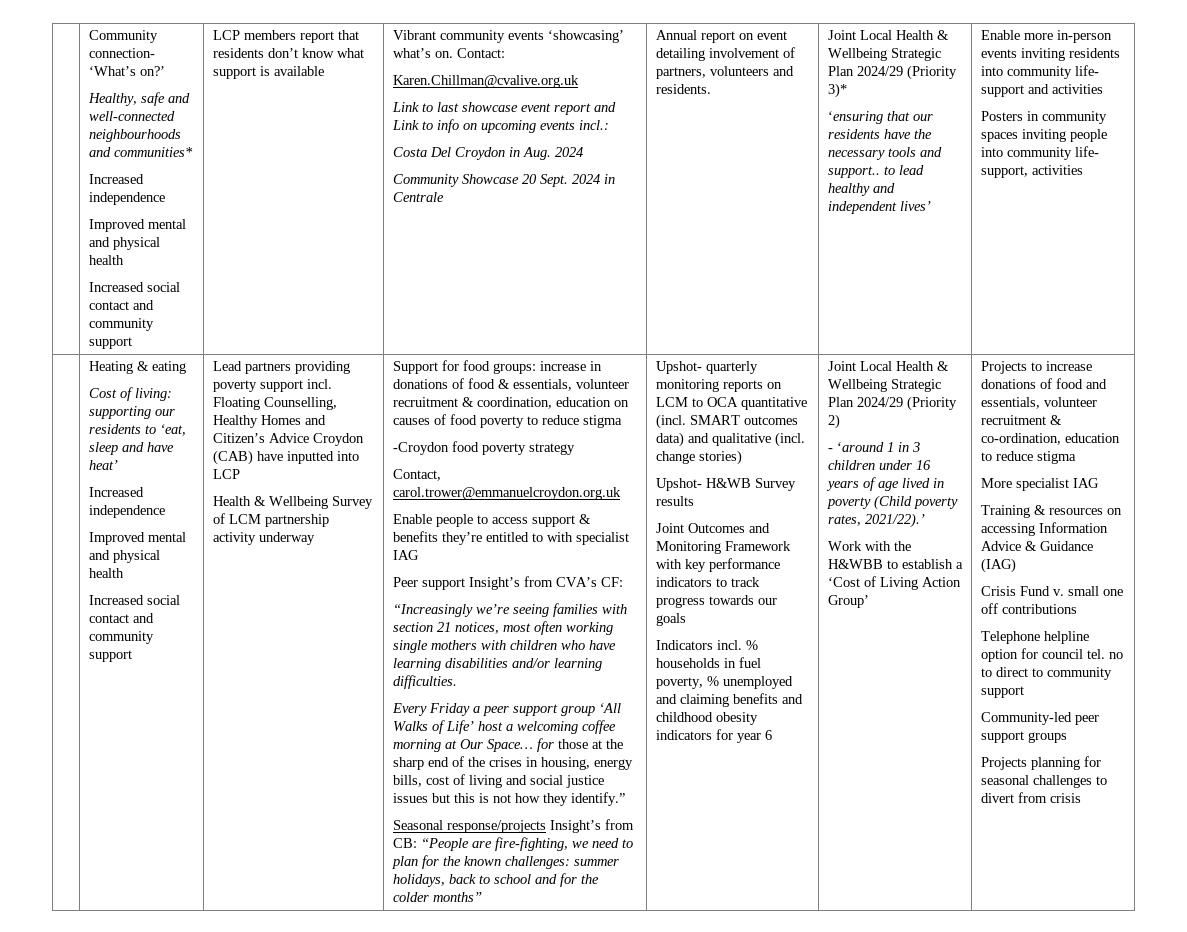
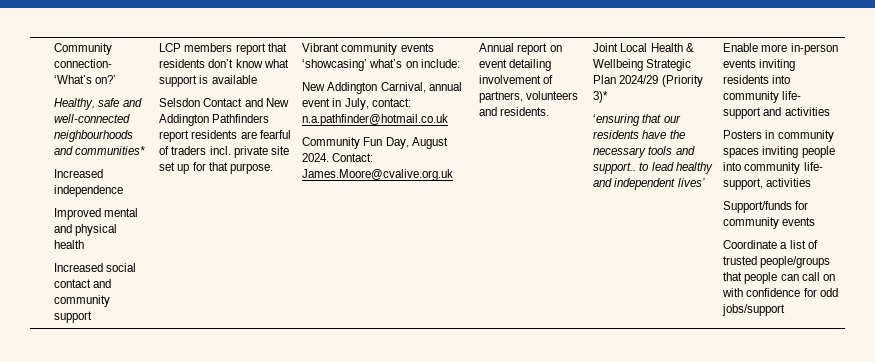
(324, 71) none -> [159,98,289,107] [159,114,270,126] [159,130,291,142] [159,146,289,158] [159,162,273,174] // Selsdon Contact and New Addington Pathfinders report residents are fearful of traders incl. private site set up for that purpose.
[434,48,505,58] [392,75,579,88] [391,102,616,115] [391,119,609,133] [392,147,583,160] [392,174,615,187] [392,192,444,202] on. Contact: // Karen.Chillman@cvalive.org.uk // Link to last showcase event report and Link to info on upcoming events incl.: // Costa Del Croydon in Aug. 2024 // Community Showcase 20 Sept. 2024 in Centrale -> [405,59,460,68] [302,82,462,94] [302,98,411,110] [302,114,449,126] [302,137,448,149] [302,153,374,162] [302,169,454,181] on include: // New Addington Carnival, annual event in July, contact: n.a.pathfinder@hotmail.co.uk // Community Fun Day, August 2024. Contact: James.Moore@cvalive.org.uk
[88,361,186,374] [88,387,172,401] [88,406,175,419] [88,424,186,436] [88,442,174,455] [88,460,118,470] [88,487,144,497] [88,505,165,518] [88,532,186,545] [88,550,160,563] [88,568,124,578] [88,595,180,605] [88,613,154,623] [88,631,154,644] [88,650,132,662] [212,361,350,374] [212,379,332,392] [212,397,337,410] [212,415,326,428] [212,433,364,446] [212,450,359,465] [212,469,240,479] [212,496,373,509] [212,513,329,527] [212,532,315,545] [392,360,602,374] [392,378,629,391] [392,397,629,409] [392,414,622,428] [392,441,575,455] [392,469,441,481] [392,487,621,500] [392,514,591,527] [392,531,629,545] [392,550,419,560] [392,576,623,590] [392,603,627,617] [392,621,613,635] [392,640,616,653] [392,658,602,671] [392,675,457,689] [391,703,621,716] [392,720,616,734] [392,738,623,752] [392,756,633,770] [392,774,604,788] [392,792,625,806] [392,819,634,833] [392,837,633,851] [391,855,619,869] [392,873,599,887] [392,892,482,902] [655,361,758,374] [655,379,782,392] [655,397,807,410] [655,414,798,429] [655,432,805,447] [655,450,742,465] [655,478,796,491] [655,496,694,506] [655,523,770,533] [655,541,791,554] [655,558,780,572] [655,577,760,587] [655,595,777,608] [655,613,686,626] [655,640,758,650] [655,657,761,668] [655,676,793,689] [655,693,803,707] [655,712,758,725] [655,729,772,743] [827,361,949,371] [827,379,941,392] [827,396,957,411] [827,414,840,429] [827,442,920,452] [827,460,931,470] [825,477,944,491] [826,495,958,510] [827,513,925,528] [827,541,911,551] [827,559,963,569] [827,576,961,590] [827,595,869,608] [980,361,1092,374] [980,378,1107,389] [980,397,1097,409] [980,415,1062,425] [980,433,1120,445] [980,451,1076,464] [980,478,1099,491] [980,505,1122,518] [980,522,1108,536] [980,541,1093,551] [980,558,1016,573] [980,586,1123,596] [980,603,1077,614] [980,631,1089,644] [980,648,1123,662] [980,667,1112,680] [980,686,1024,698] [980,712,1099,725] [980,731,1067,743] [980,756,1101,770] [980,775,1107,788] [980,792,1081,803] // | Heating & eating // Cost of living: supporting our residents to ‘eat, sleep and have heat’ // Increased independence // Improved mental and physical health // Increased social contact and community support | Lead partners providing poverty support incl. Floating Counselling, Healthy Homes and Citizen’s Advice Croydon (CAB) have inputted into LCP // Health & Wellbeing Survey of LCM partnership activity underway | Support for food groups: increase in donations of food & essentials, volunteer recruitment & coordination, education on causes of food poverty to reduce stigma // -Croydon food poverty strategy // Contact, carol.trower@emmanuelcroydon.org.uk // Enable people to access support & benefits they’re entitled to with specialist IAG // Peer support Insight’s from CVA’s CF: // “Increasingly we’re seeing families with section 21 notices, most often working single mothers with children who have learning disabilities and/or learning difficulties. // Every Friday a peer support group ‘All Walks of Life’ host a welcoming coffee morning at Our Space… for those at the sharp end of the crises in housing, energy bills, cost of living and social justice issues but this is not how they identify.” // Seasonal response/projects Insight’s from CB: “People are fire-fighting, we need to plan for the known challenges: summer holidays, back to school and for the colder months” | Upshot- quarterly monitoring reports on LCM to OCA quantitative (incl. SMART outcomes data) and qualitative (incl. change stories) // Upshot- H&WB Survey results // Joint Outcomes and Monitoring Framework with key performance indicators to track progress towards our goals // Indicators incl. % households in fuel poverty, % unemployed and claiming benefits and childhood obesity indicators for year 6 | Joint Local Health & Wellbeing Strategic Plan 2024/29 (Priority 2) // - ‘around 1 in 3 children under 16 years of age lived in poverty (Child poverty rates, 2021/22).’ // Work with the H&WBB to establish a ‘Cost of Living Action Group’ | Projects to increase donations of food and essentials, volunteer recruitment & co-ordination, education to reduce stigma // More specialist IAG // Training & resources on accessing Information Advice & Guidance (IAG) // Crisis Fund v. small one off contributions // Telephone helpline option for council tel. no to direct to community support // Community-led peer support groups // Projects planning for seasonal challenges to divert from crisis -> [723,201,809,213] [723,217,816,229] [723,240,818,249] [723,256,831,268] [723,272,835,284] [722,288,838,297] [722,304,786,316] // Support/funds for community events // Coordinate a list of trusted people/groups that people can call on with confidence for odd jobs/support

